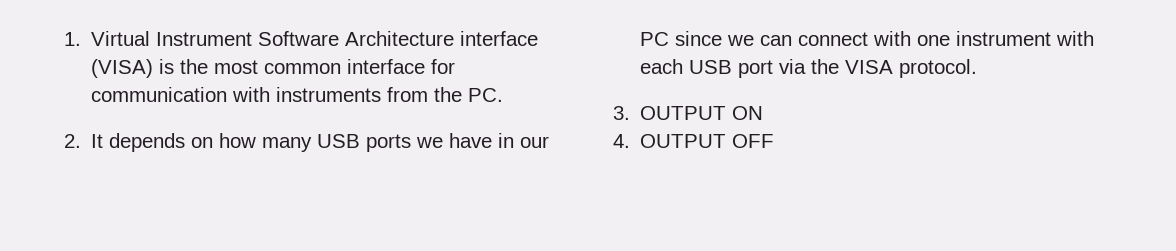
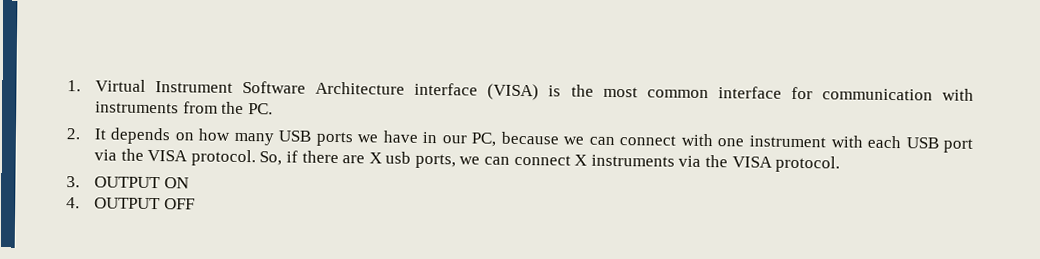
[640,31,723,46] PC since -> [471,131,559,147] PC, because
(978, 68) none -> [259,150,841,173] So, if there are X usb ports, we can connect X instruments via the VISA protocol.

